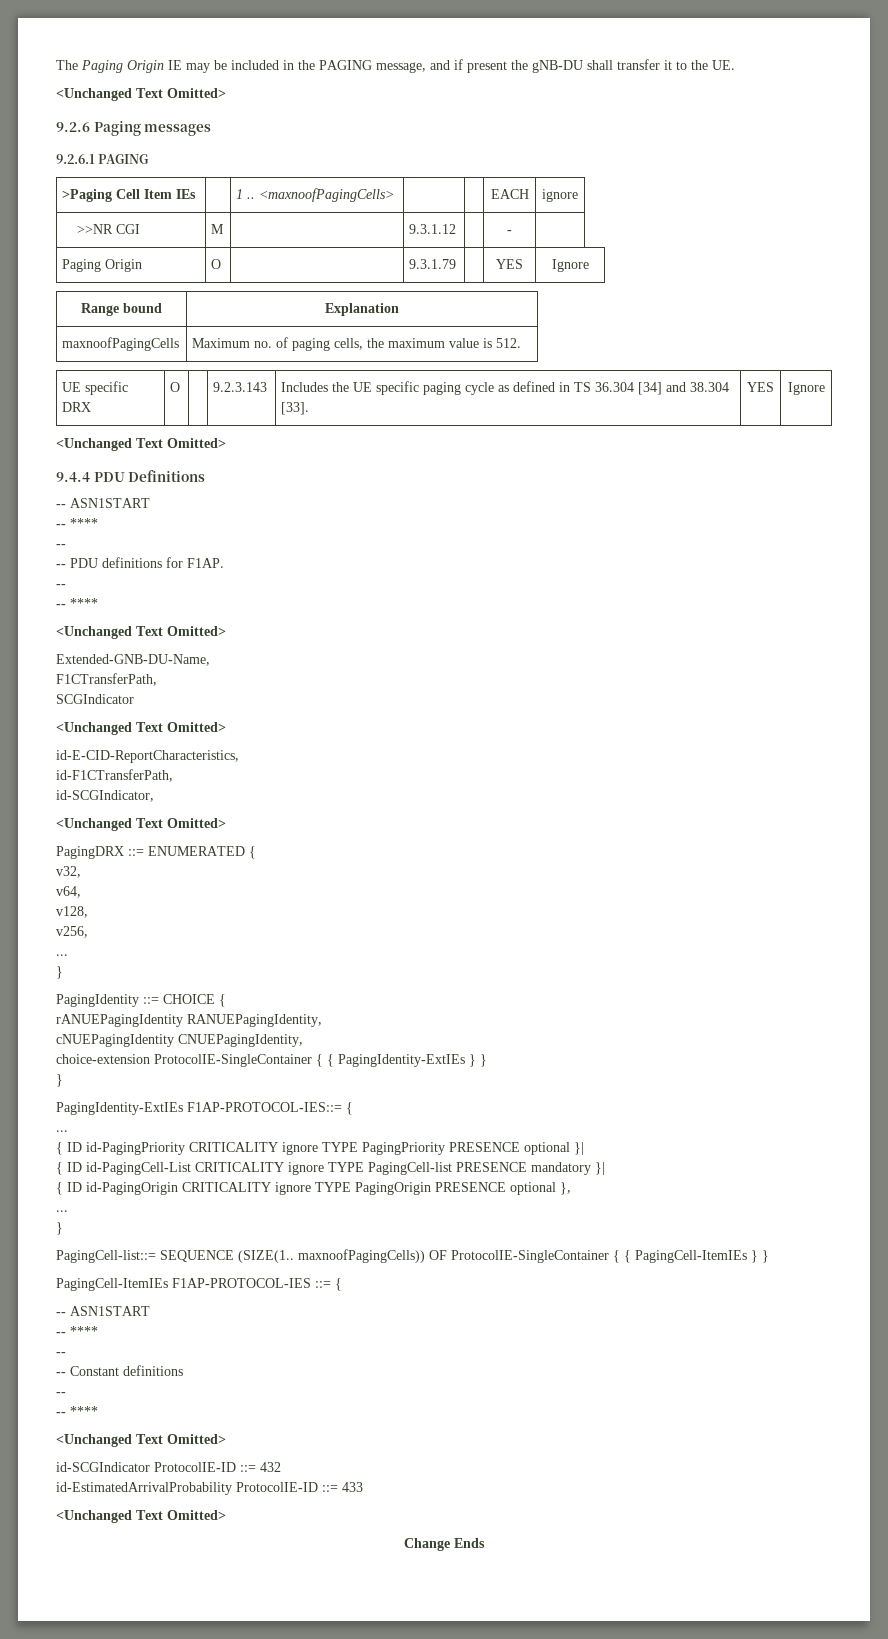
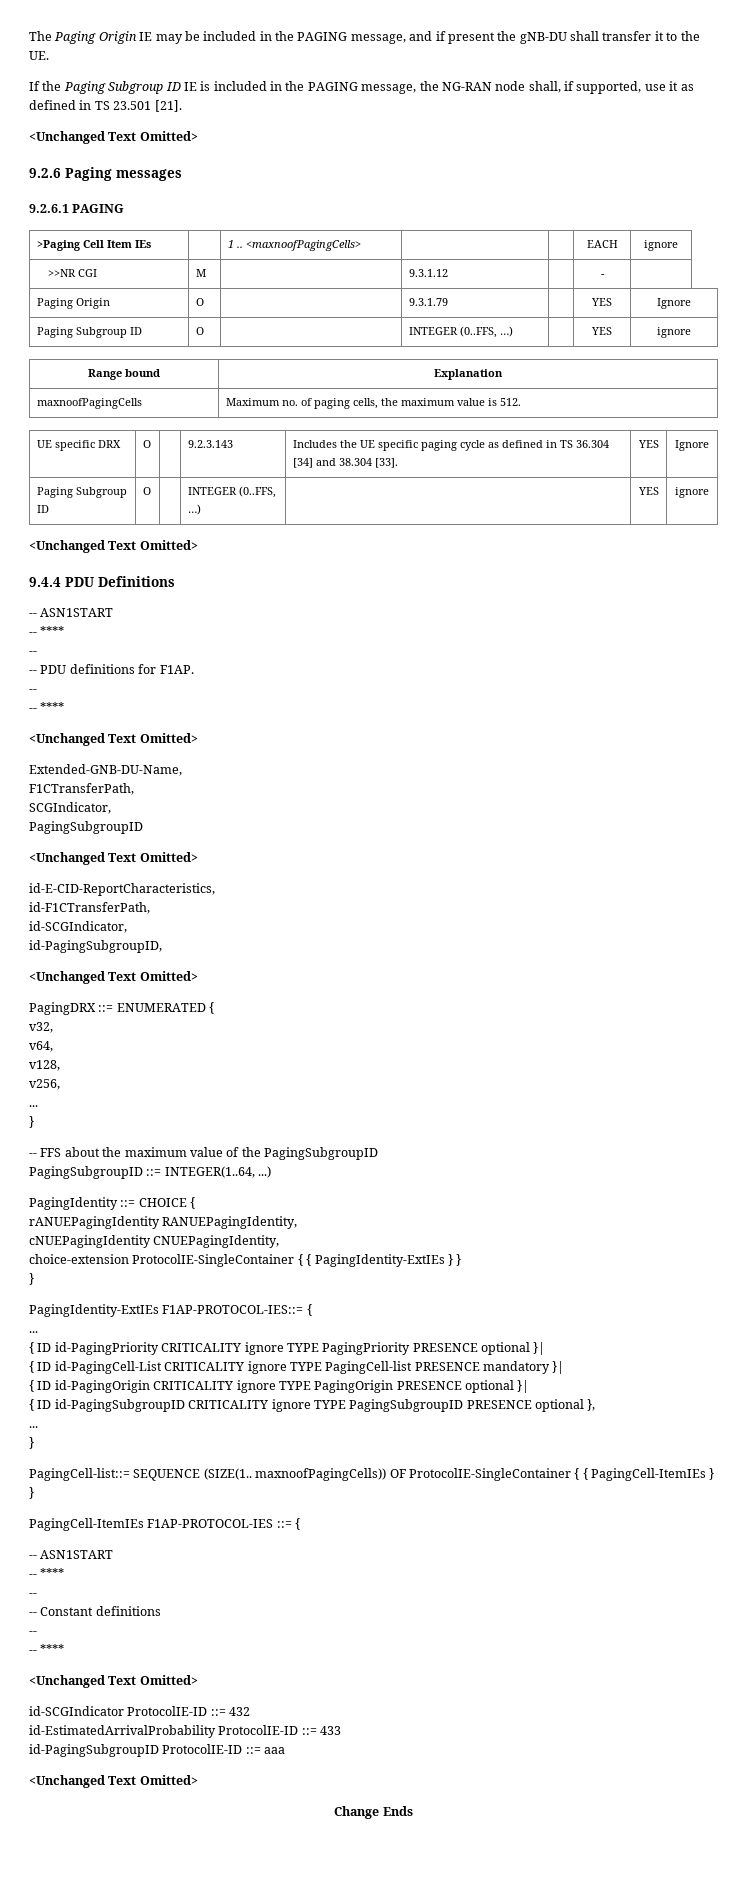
(735, 65) none -> [29,81,694,94] [29,100,182,112] // If the Paging Subgroup ID IE is included in the PAGING message, the NG-RAN node shall, if supported, use it as defined in TS 23.501 [21].
(589, 265) none -> [36,327,142,338] [195,327,204,335] [408,326,513,338] [591,327,612,335] [657,327,691,338] // Paging Subgroup ID | O | | INTEGER (0..FFS, …) | | YES | ignore
(825, 388) none -> [36,487,127,498] [36,505,49,513] [142,487,151,495] [187,486,276,498] [187,504,201,515] [637,487,659,495] [675,487,709,498] // Paging Subgroup ID | O | | INTEGER (0..FFS, …) | | YES | ignore
[56,694,134,704] SCGIndicator -> [29,802,111,814] [29,821,143,834] SCGIndicator, // PagingSubgroupID
(154, 796) none -> [29,940,162,953] // id-PagingSubgroupID,
(63, 972) none -> [29,1147,378,1160] [29,1166,272,1179] // -- FFS about the maximum value of the PagingSubgroupID // PagingSubgroupID ::= INTEGER(1..64, ...)
(556, 1188) none -> [517,1380,530,1393] [29,1399,584,1412] }| // { ID id-PagingSubgroupID CRITICALITY ignore TYPE PagingSubgroupID PRESENCE optional
(363, 1487) none -> [29,1744,286,1757] // id-PagingSubgroupID ProtocolIE-ID ::= aaa

